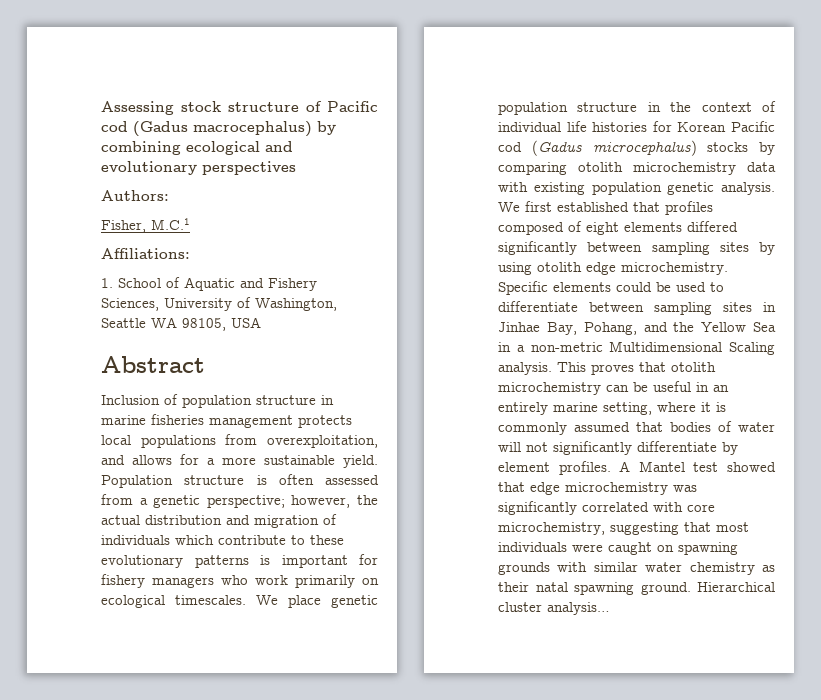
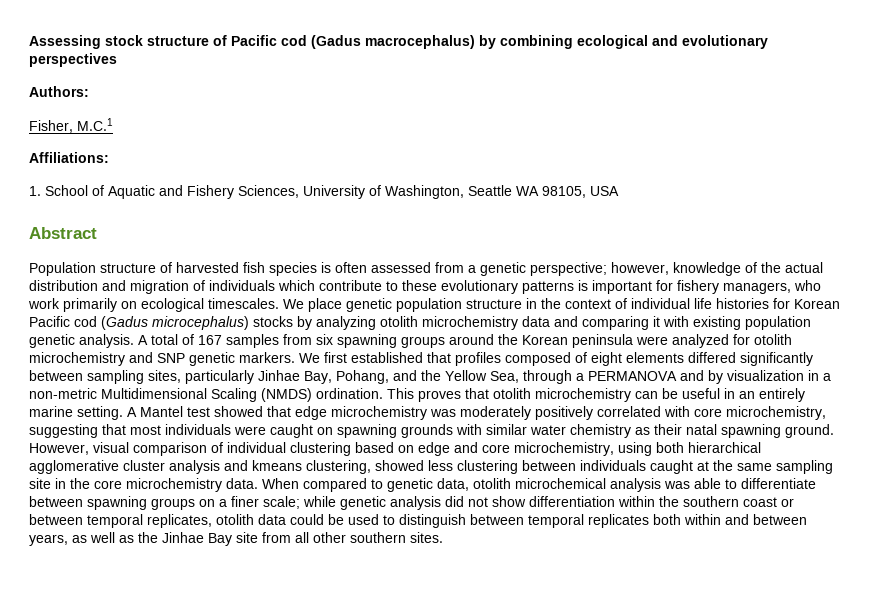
[101,394,334,408] [101,414,352,428] [101,434,378,448] [101,454,378,468] [101,475,245,488] Inclusion of population structure in marine fisheries management protects local populations from overexploitation, and allows for a more sustainable yield. Population structure -> [29,262,317,276] Population structure of harvested fish species
(351, 501) none -> [673,262,757,276] knowledge of
[152,577,214,588] managers -> [723,282,791,294] managers,
[498,162,567,175] comparing -> [316,316,376,330] analyzing
(776, 167) none -> [554,316,660,330] and comparing it
(775, 188) none -> [138,334,792,348] [29,352,295,366] A total of 167 samples from six spawning groups around the Korean peninsula were analyzed for otolith microchemistry and SNP genetic markers.
[719,242,775,255] [498,262,728,275] [498,281,724,295] [498,301,776,315] sites by using otolith edge microchemistry. Specific elements could be used to differentiate between sampling sites in -> [148,370,254,384] sites, particularly
[753,322,776,332] Sea -> [490,370,804,384] Sea, through a PERMANOVA and by visualization
[498,362,552,375] analysis. -> [261,388,383,402] (NMDS) ordination.
[603,402,726,415] [498,421,775,435] [498,441,738,455] [498,461,611,475] setting, where it is commonly assumed that bodies of water will not significantly differentiate by element profiles. -> [77,406,123,420] setting.
[498,501,577,515] significantly -> [460,406,593,420] moderately positively
[697,582,775,592] [498,602,610,615] Hierarchical cluster analysis… -> [29,442,761,456] [29,460,833,474] [29,478,816,492] [29,496,794,510] [29,514,807,528] [29,532,443,546] However, visual comparison of individual clustering based on edge and core microchemistry, using both hierarchical agglomerative cluster analysis and kmeans clustering, showed less clustering between individuals caught at the same sampling site in the core microchemistry data. When compared to genetic data, otolith microchemical analysis was able to differentiate between spawning groups on a finer scale; while genetic analysis did not show differentiation within the southern coast or between temporal replicates, otolith data could be used to distinguish between temporal replicates both within and between years, as well as the Jinhae Bay site from all other southern sites.

